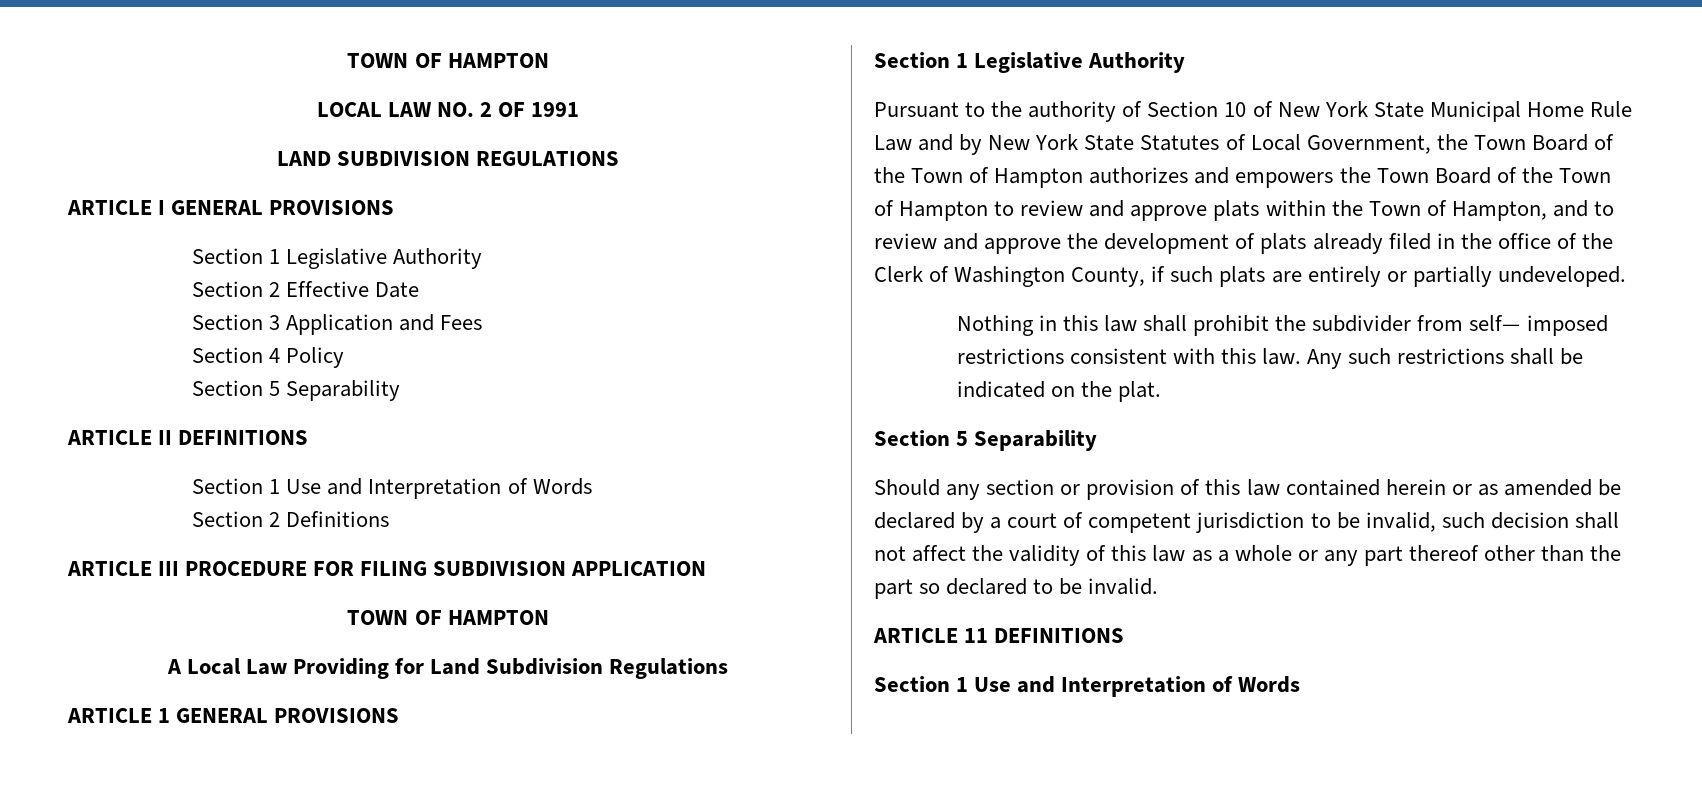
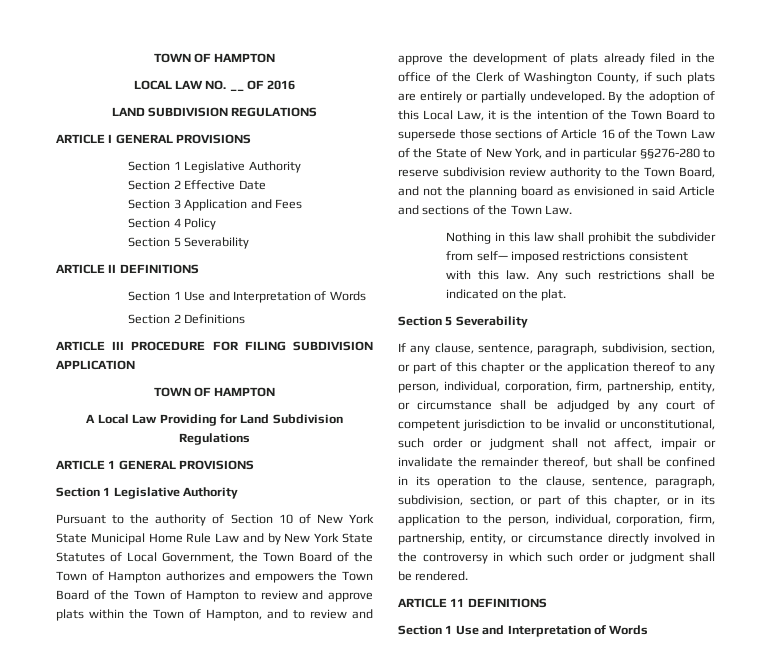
[480,102,580,117] 2 OF 1991 -> [229,80,296,92] __ OF 2016
[286,380,401,401] Separability -> [184,237,250,249] Severability
(1626, 276) none -> [608,91,715,103] [398,110,715,121] [398,129,715,141] [398,148,715,160] [398,167,715,179] [398,186,715,198] [398,205,572,215] By the adoption of this Local Law, it is the intention of the Town Board to supersede those sections of Article 16 of the Town Law of the State of New York, and in particular §§276-280 to reserve subdivision review authority to the Town Board, and not the planning board as envisioned in said Article and sections of the Town Law.
[974,430,1098,451] [874,479,1621,500] [874,512,1002,533] Separability // Should any section or provision of this law contained herein or as amended be declared by a -> [455,316,528,328] [398,343,715,355] [398,362,715,374] [398,381,715,393] [398,400,658,412] Severability // If any clause, sentence, paragraph, subdivision, section, or part of this chapter or the application thereof to any person, individual, corporation, firm, partnership, entity, or circumstance shall be adjudged by any
[1365,512,1619,532] [874,545,1622,566] [874,578,1159,599] invalid, such decision shall not affect the validity of this law as a whole or any part thereof other than the part so declared to be invalid. -> [564,419,715,430] [398,438,716,450] [398,457,715,468] [398,476,715,488] [398,495,715,507] [398,514,715,526] [398,533,715,545] [398,552,715,564] [398,571,469,581] invalid or unconstitutional, such order or judgment shall not affect, impair or invalidate the remainder thereof, but shall be confined in its operation to the clause, sentence, paragraph, subdivision, section, or part of this chapter, or in its application to the person, individual, corporation, firm, partnership, entity, or circumstance directly involved in the controversy in which such order or judgment shall be rendered.

